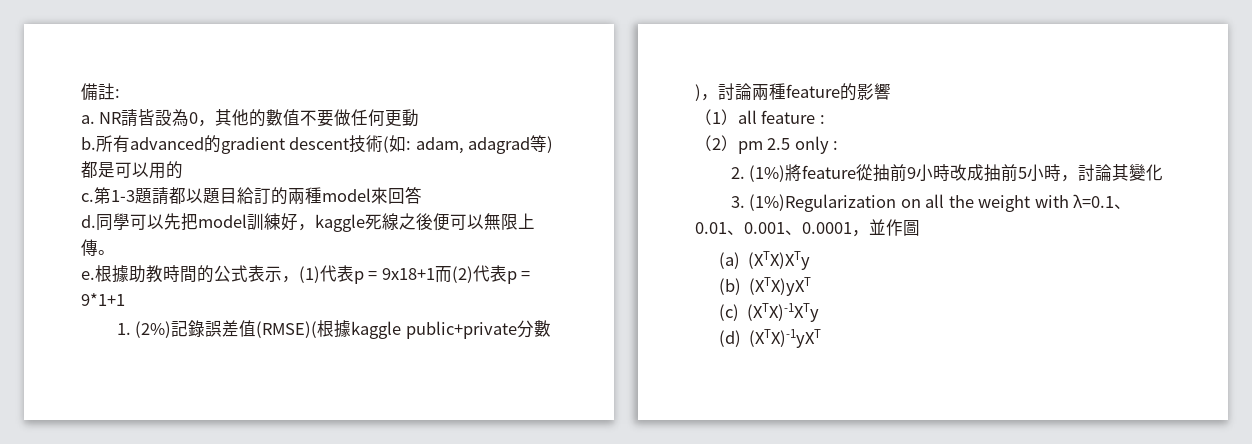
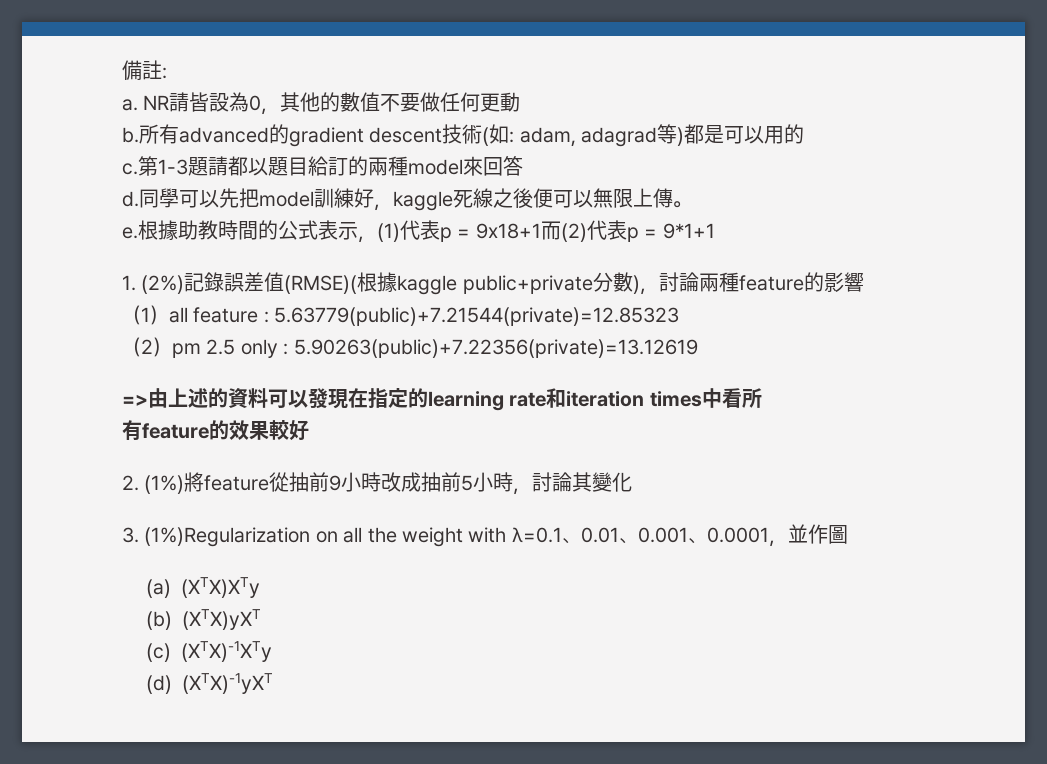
(825, 119) none -> [274,307,680,326] 5.63779(public)+7.21544(private)=12.85323
(839, 145) none -> [293,339,698,358] [122,388,762,411] [122,420,309,441] 5.90263(public)+7.22356(private)=13.12619 // =>由上述的資料可以發現在指定的learning rate和iteration times中看所 // 有feature的效果較好

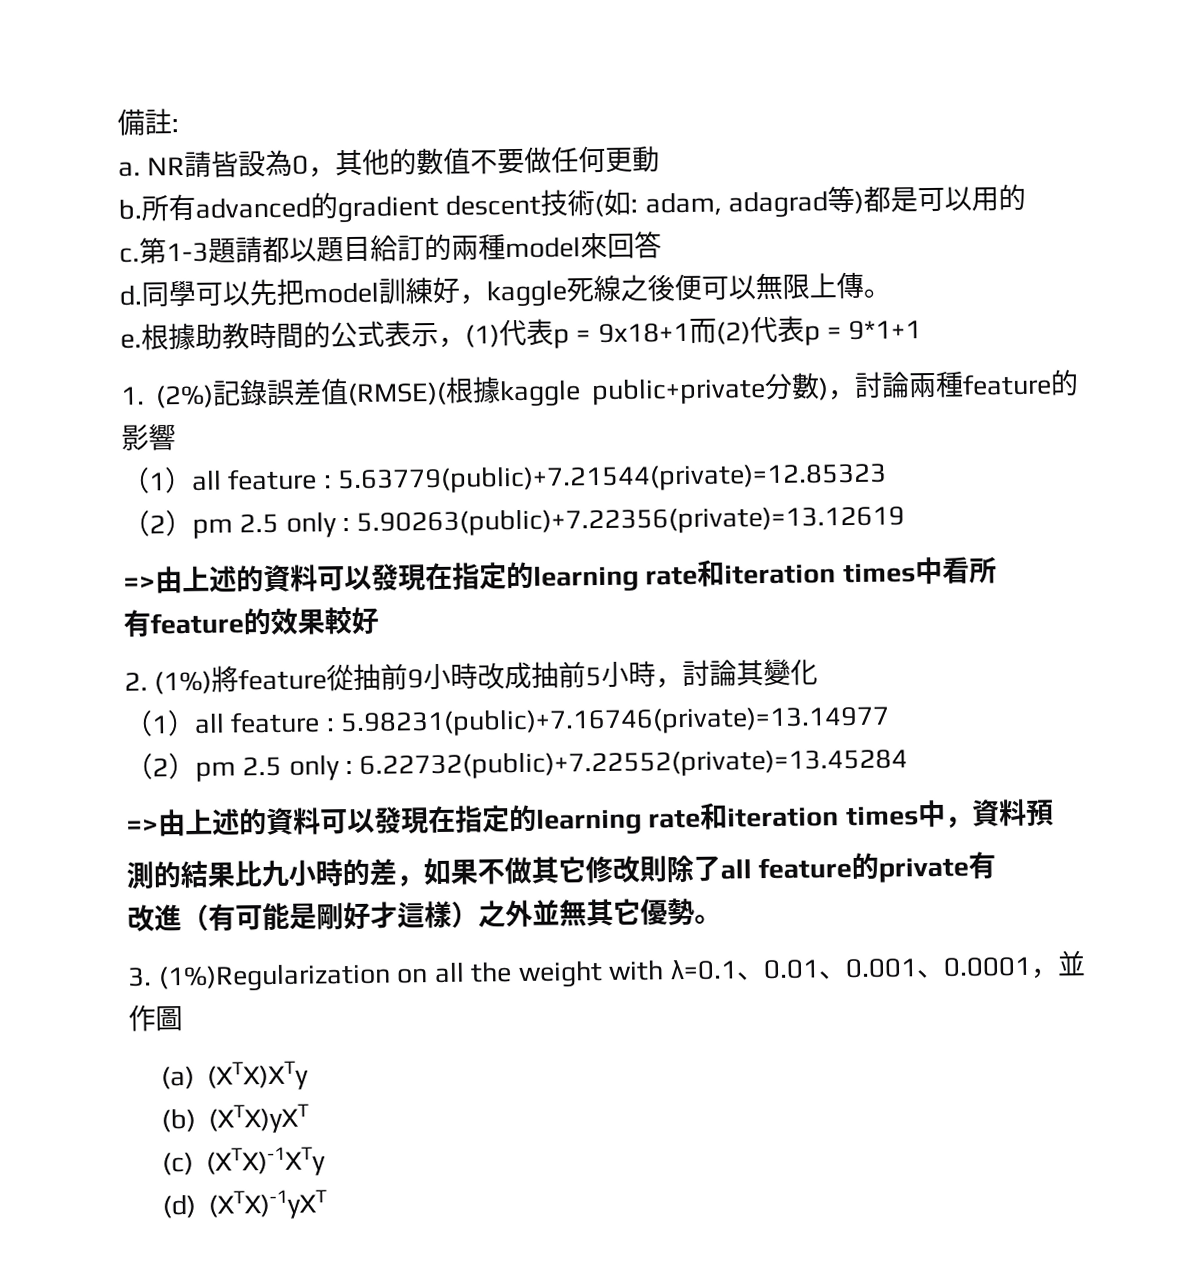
(633, 482) none -> [124,705,890,738] [125,748,909,782] [126,798,1054,837] [126,851,997,890] [127,897,722,932] // （1）all feature : 5.98231(public)+7.16746(private)=13.14977 // （2）pm 2.5 only : 6.22732(public)+7.22552(private)=13.45284 // =>由上述的資料可以發現在指定的learning rate和iteration times中，資料預 // 測的結果比九小時的差，如果不做其它修改則除了all feature的private有 // 改進（有可能是剛好才這樣）之外並無其它優勢。

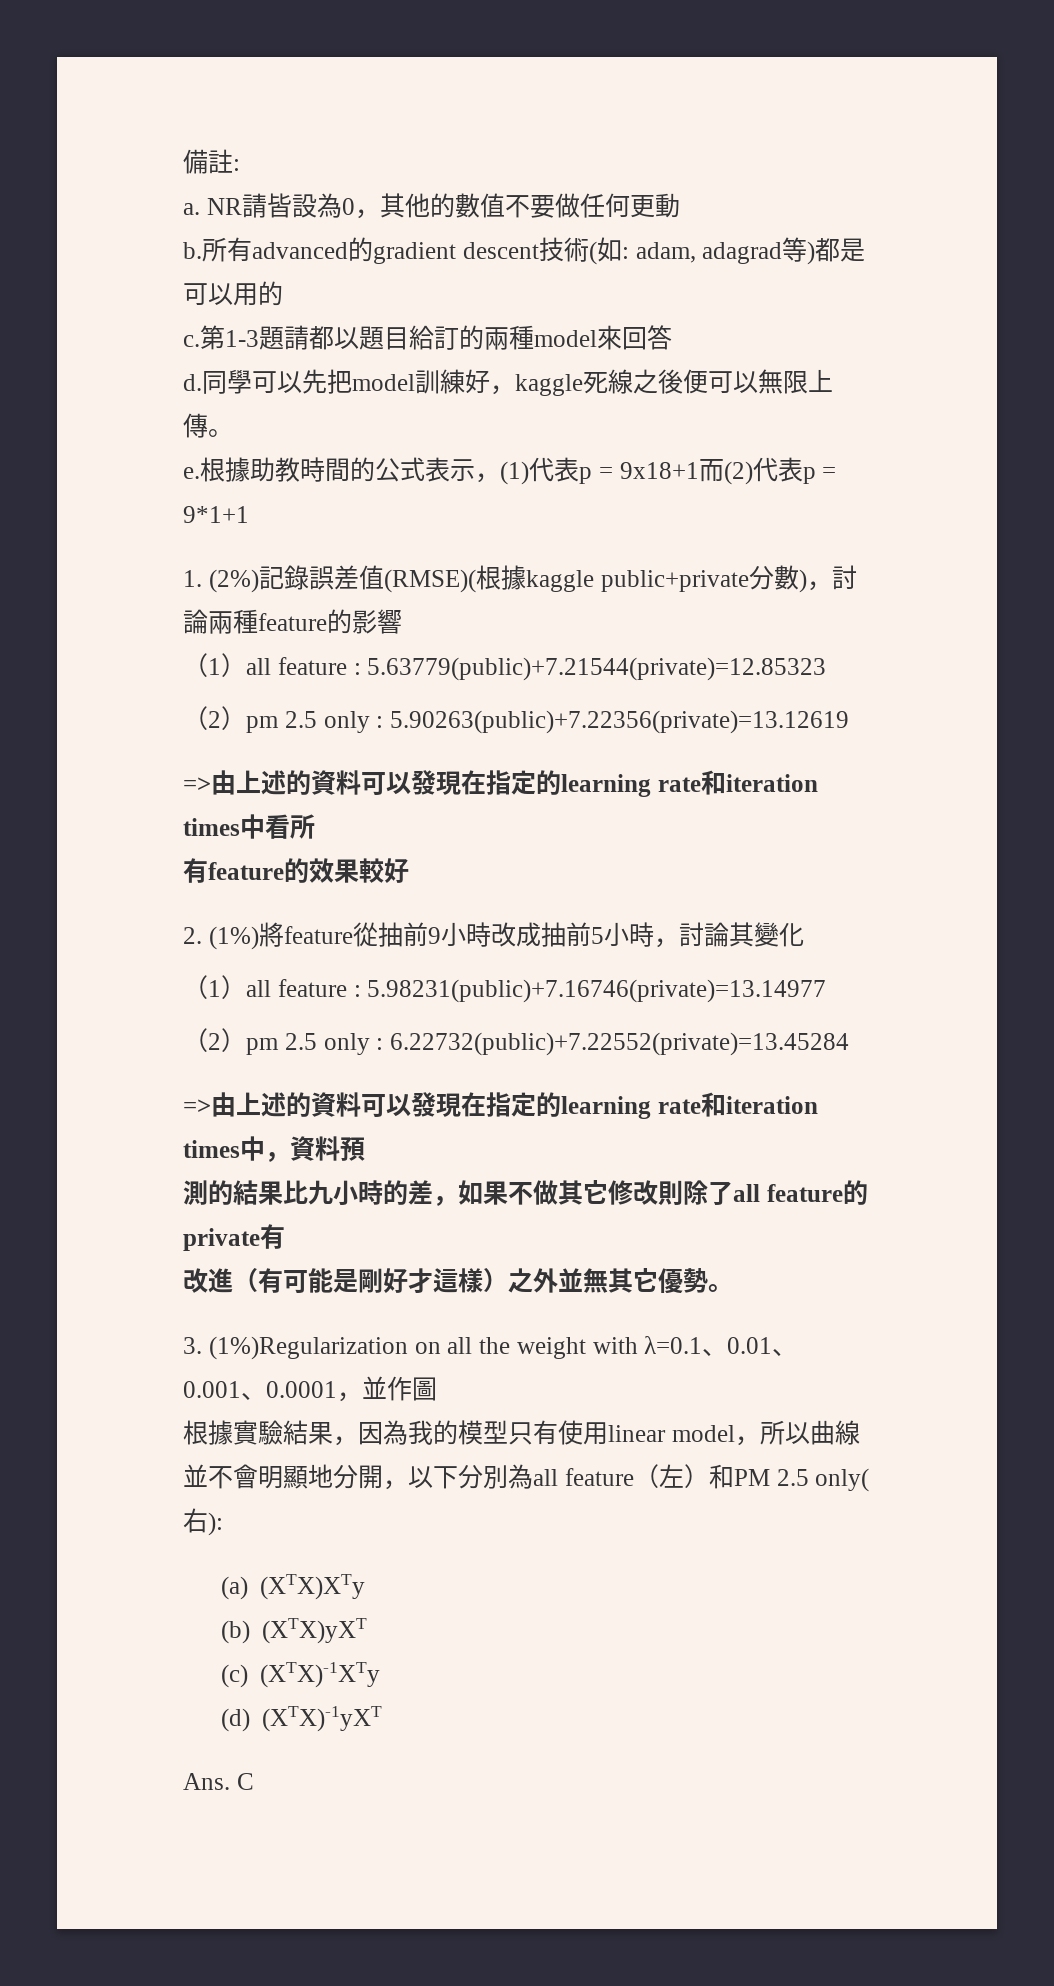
(183, 1019) none -> [183,1420,860,1446] [183,1464,870,1492] [183,1508,223,1536] // 根據實驗結果，因為我的模型只有使用linear model，所以曲線並不會明顯地分開，以下分別為all feature（左）和PM 2.5 only(右):
(328, 1204) none -> [183,1773,254,1790] // Ans. C

